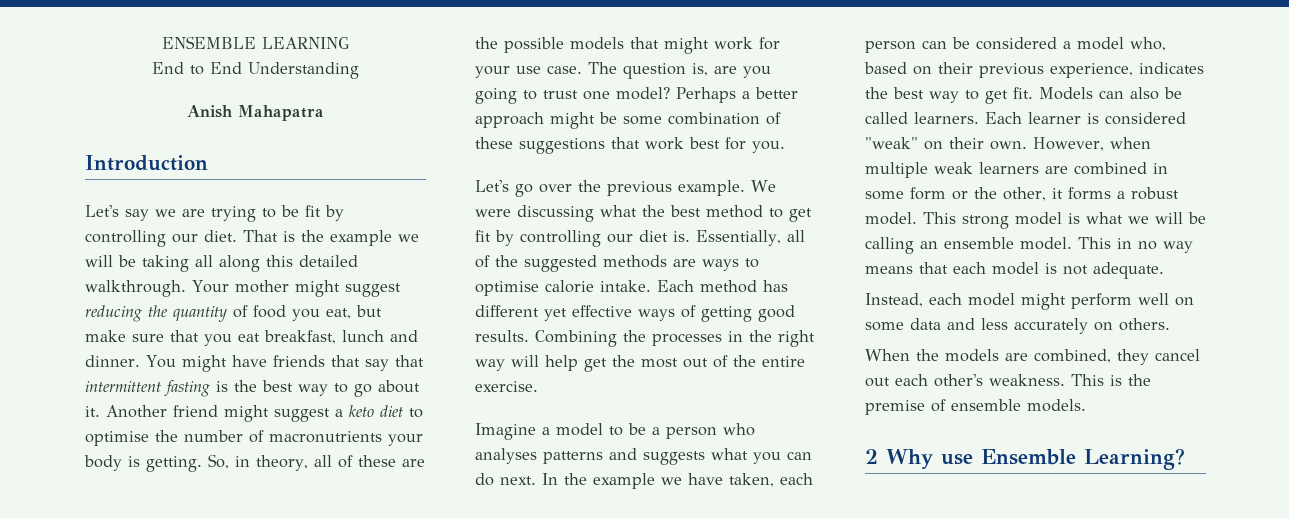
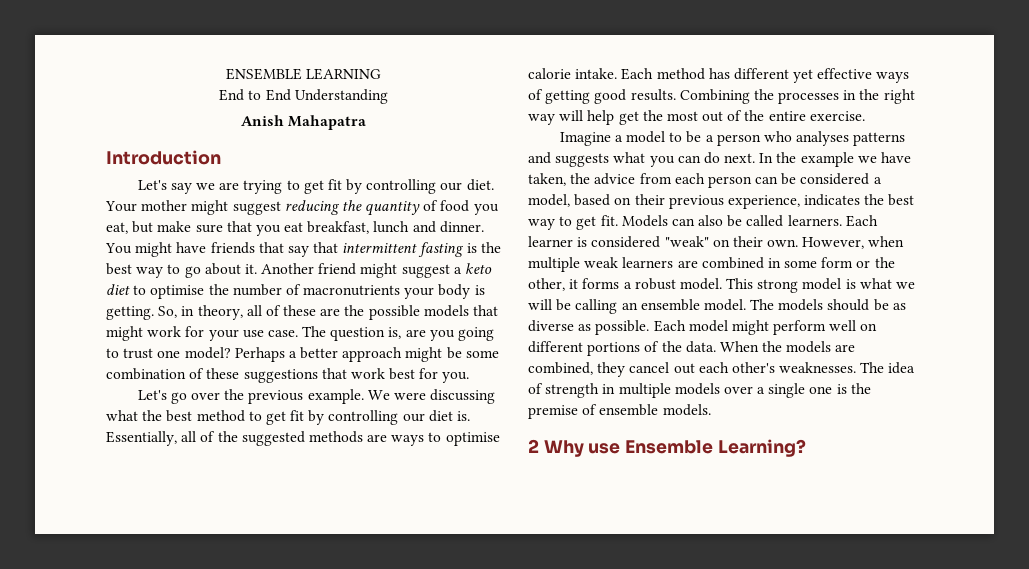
[281,205,299,217] be -> [303,180,324,194] get
[243,230,419,246] [85,255,358,272] [85,280,186,297] That is the example we will be taking all along this detailed walkthrough. -> (494, 185) none
(774, 480) none -> [570,173,672,185] the advice from
[1077,37,1166,51] model who, -> [528,194,570,207] model,
[1078,237,1193,253] [865,262,1164,279] [865,293,962,307] This in no way means that each model is not adequate. // Instead, each -> [750,299,906,311] [528,320,686,335] The models should be as diverse as possible. Each
[865,318,1170,334] some data and less accurately on others. // -> [528,341,716,356] different portions of the data.
[989,374,1104,386] weakness. This -> [779,362,916,374] [528,383,833,398] weaknesses. The idea of strength in multiple models over a single one

